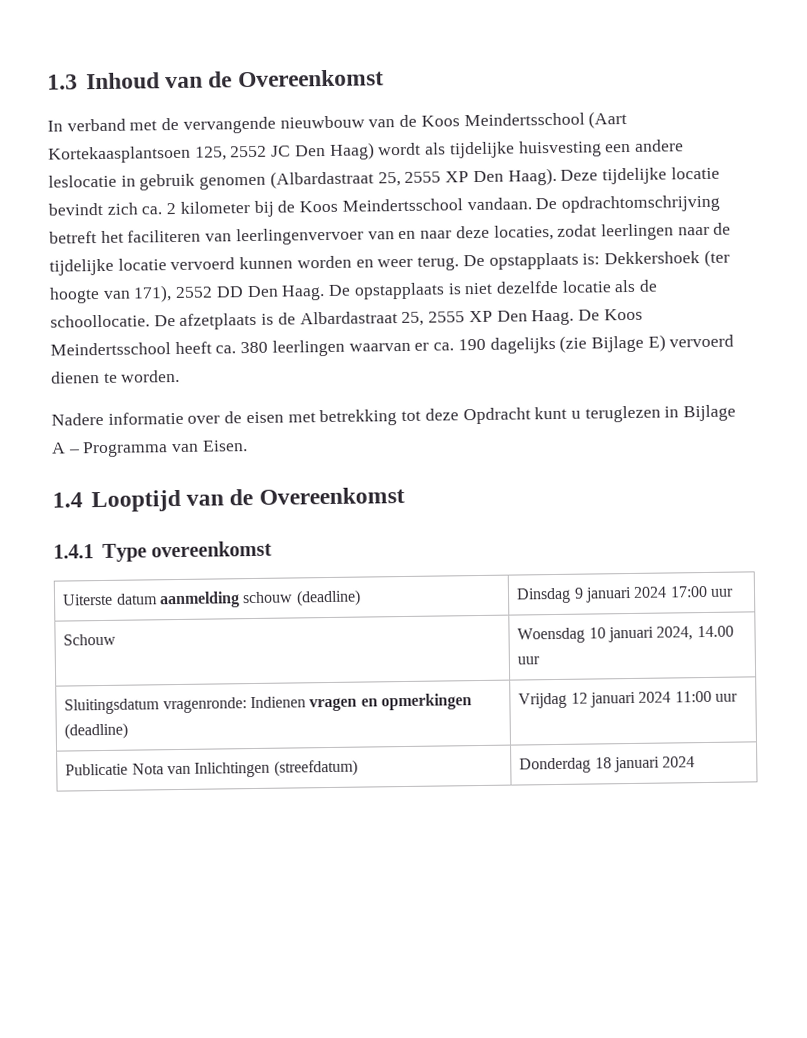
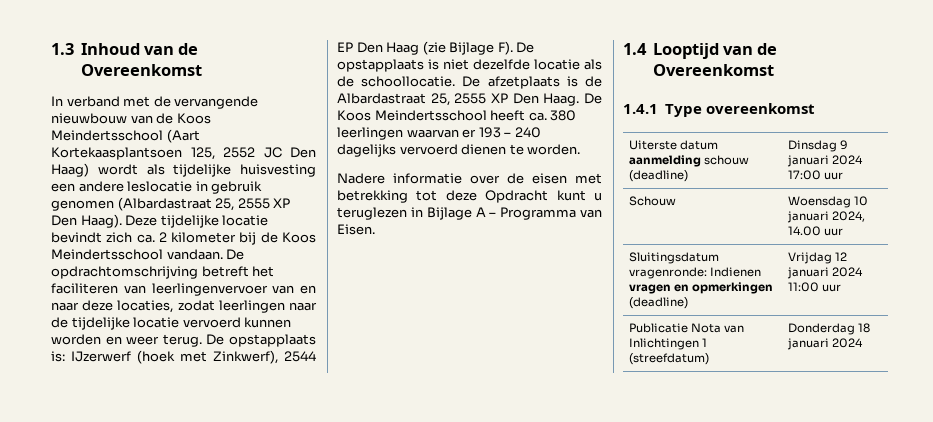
[603,249,730,267] [49,285,326,304] Dekkershoek (ter hoogte van 171), 2552 DD Den Haag. -> [71,350,316,364] [337,41,513,55] IJzerwerf (hoek met Zinkwerf), 2544 EP Den Haag (zie Bijlage F).
[433,334,666,354] ca. 190 dagelijks (zie Bijlage E) -> [478,127,541,138] [337,144,396,157] 193 – 240 dagelijks
(271, 769) none -> [701,338,707,347] 1

